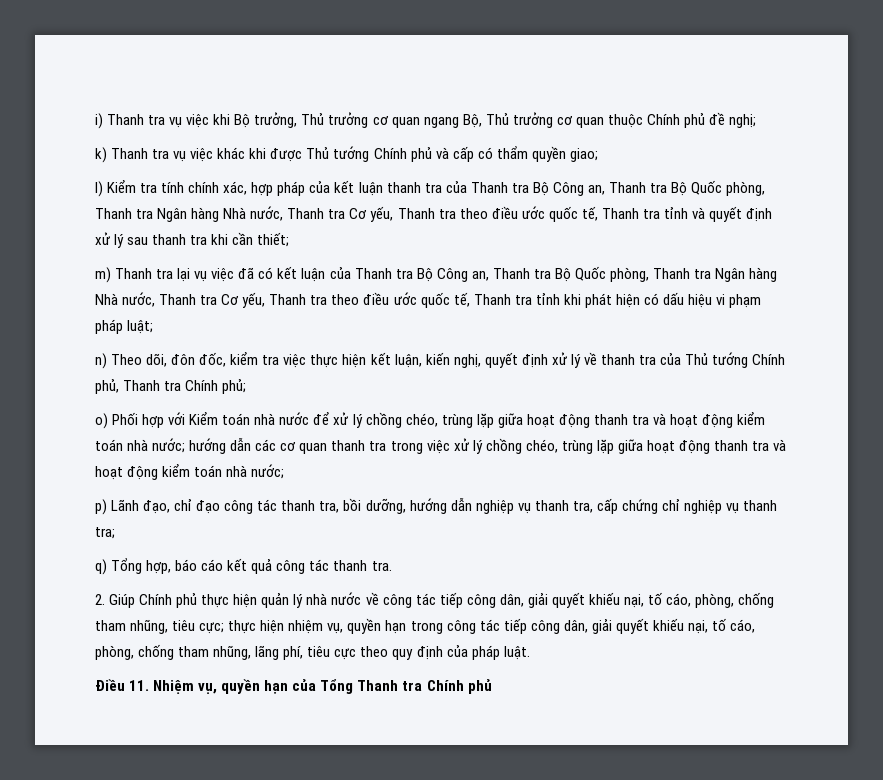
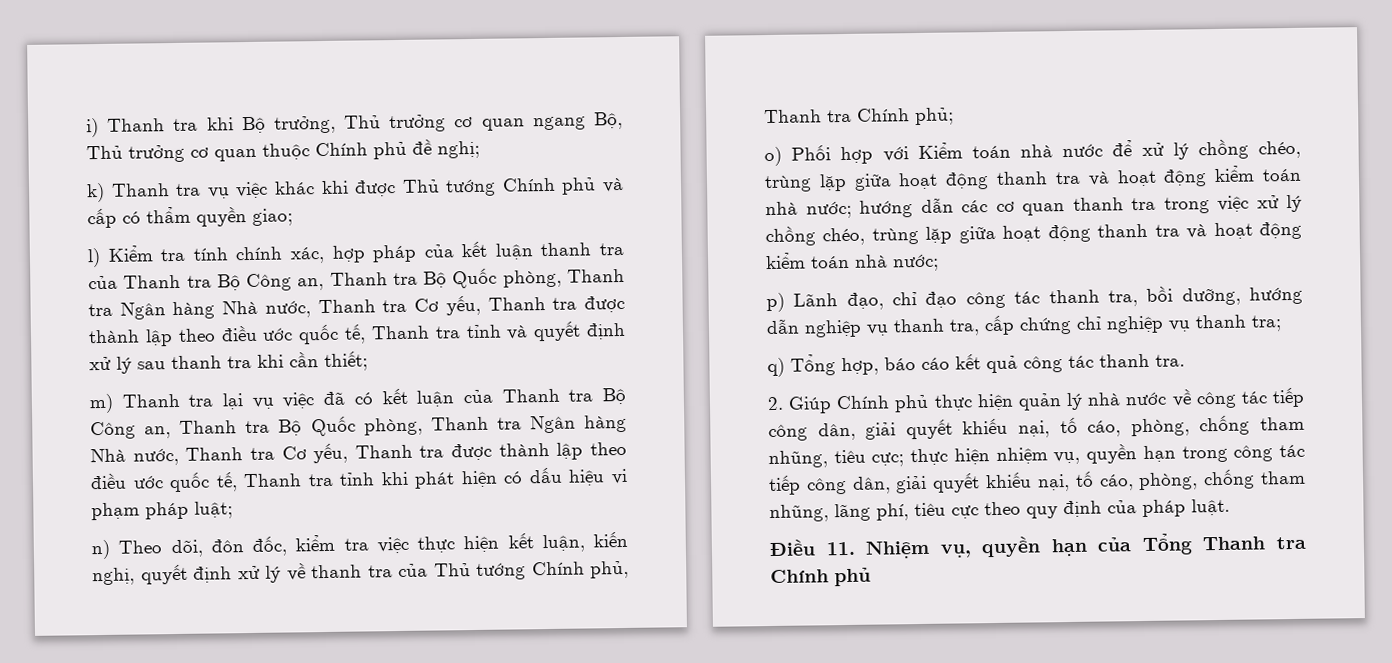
[169,114,210,128] vụ việc -> (199, 125) none
(456, 214) none -> [584,295,626,313] [88,329,173,347] được thành lập
(328, 300) none -> [451,442,584,461] được thành lập

